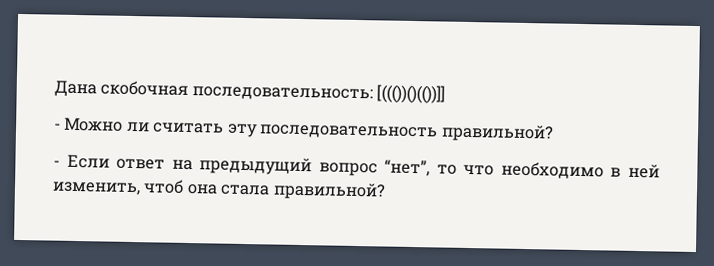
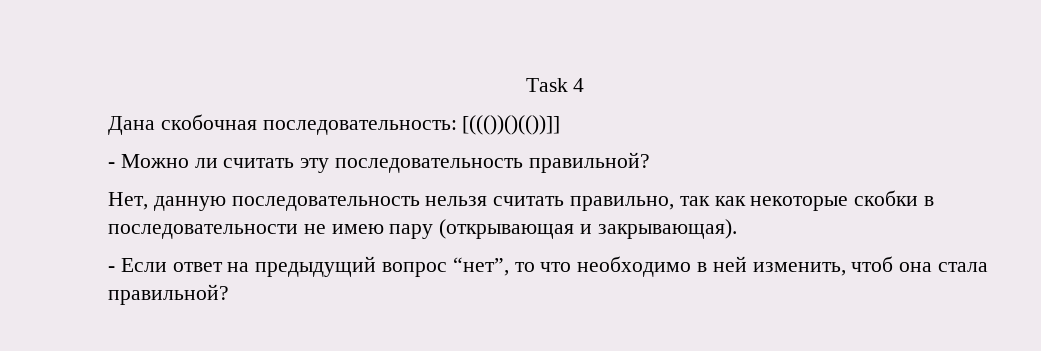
(54, 88) none -> [525,78,585,92] Task 4 //
(554, 133) none -> [108,190,935,211] [108,219,737,239] // Нет, данную последовательность нельзя считать правильно, так как некоторые скобки в последовательности не имею пару (открывающая и закрывающая).

